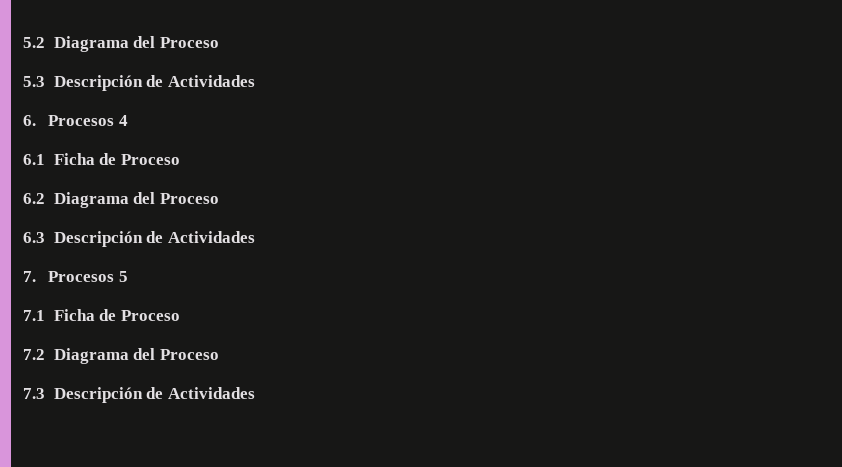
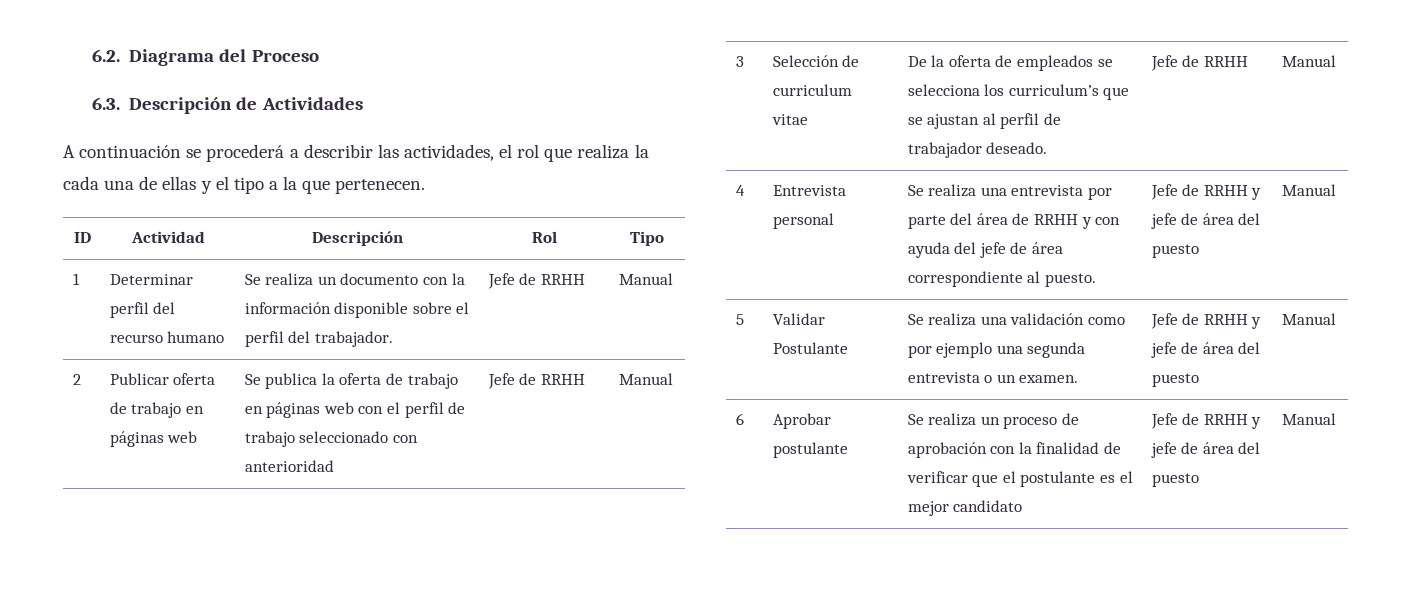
[23,36,219,52] [23,75,255,91] [23,115,128,126] [23,153,180,165] [23,192,219,208] [23,231,255,247] [23,271,128,282] [23,309,180,321] [23,348,219,364] [23,387,255,403] 5.2 Diagrama del Proceso // 5.3 Descripción de Actividades // 6. Procesos 4 // 6.1 Ficha de Proceso // 6.2 Diagrama del Proceso // 6.3 Descripción de Actividades // 7. Procesos 5 // 7.1 Ficha de Proceso // 7.2 Diagrama del Proceso // 7.3 Descripción de Actividades -> [91,49,319,66] [91,97,363,114] [63,144,649,162] [63,176,426,194] [73,232,91,243] [130,231,205,243] [312,231,403,246] [532,231,557,243] [630,231,664,246] [72,273,80,285] [109,274,193,285] [109,302,176,318] [109,331,225,343] [244,273,465,286] [244,302,470,318] [244,331,393,347] [487,273,585,289] [618,273,673,285] [72,374,81,385] [109,373,216,385] [109,402,204,418] [109,431,198,447] [244,373,458,389] [244,402,466,418] [244,431,418,447] [244,460,334,472] [487,373,585,389] [618,373,673,385] [735,56,744,67] [772,55,860,67] [772,84,852,96] [771,114,808,125] [907,55,1113,71] [907,84,1130,100] [907,113,1061,129] [907,142,1048,158] [1150,55,1248,71] [1281,55,1336,67] [735,185,745,196] [772,185,846,196] [772,213,834,229] [907,184,1112,200] [907,213,1121,229] [907,242,1063,258] [907,271,1096,287] [1150,184,1262,200] [1150,213,1261,229] [1151,244,1199,258] [1281,184,1336,196] [735,314,744,325] [772,313,825,325] [772,342,848,354] [907,313,1125,326] [907,342,1086,358] [907,372,1079,383] [1150,313,1262,329] [1150,342,1261,358] [1151,373,1199,387] [1281,313,1336,325] [735,413,744,425] [772,413,831,429] [772,442,848,458] [907,413,1079,429] [907,442,1121,458] [906,471,1133,487] [907,500,1023,516] [1150,413,1262,429] [1150,442,1261,458] [1151,473,1199,487] [1281,413,1336,425] 6.2. Diagrama del Proceso // 6.3. Descripción de Actividades // A continuación se procederá a describir las actividades, el rol que realiza la cada una de ellas y el tipo a la que pertenecen. // ID | Actividad | Descripción | Rol | Tipo // 1 | Determinar perfil del recurso humano | Se realiza un documento con la información disponible sobre el perfil del trabajador. | Jefe de RRHH | Manual // 2 | Publicar oferta de trabajo en páginas web | Se publica la oferta de trabajo en páginas web con el perfil de trabajo seleccionado con anterioridad | Jefe de RRHH | Manual // 3 | Selección de curriculum vitae | De la oferta de empleados se selecciona los curriculum’s que se ajustan al perfil de trabajador deseado. | Jefe de RRHH | Manual // 4 | Entrevista personal | Se realiza una entrevista por parte del área de RRHH y con ayuda del jefe de área correspondiente al puesto. | Jefe de RRHH y jefe de área del puesto | Manual // 5 | Validar Postulante | Se realiza una validación como por ejemplo una segunda entrevista o un examen. | Jefe de RRHH y jefe de área del puesto | Manual // 6 | Aprobar postulante | Se realiza un proceso de aprobación con la finalidad de verificar que el postulante es el mejor candidato | Jefe de RRHH y jefe de área del puesto | Manual

